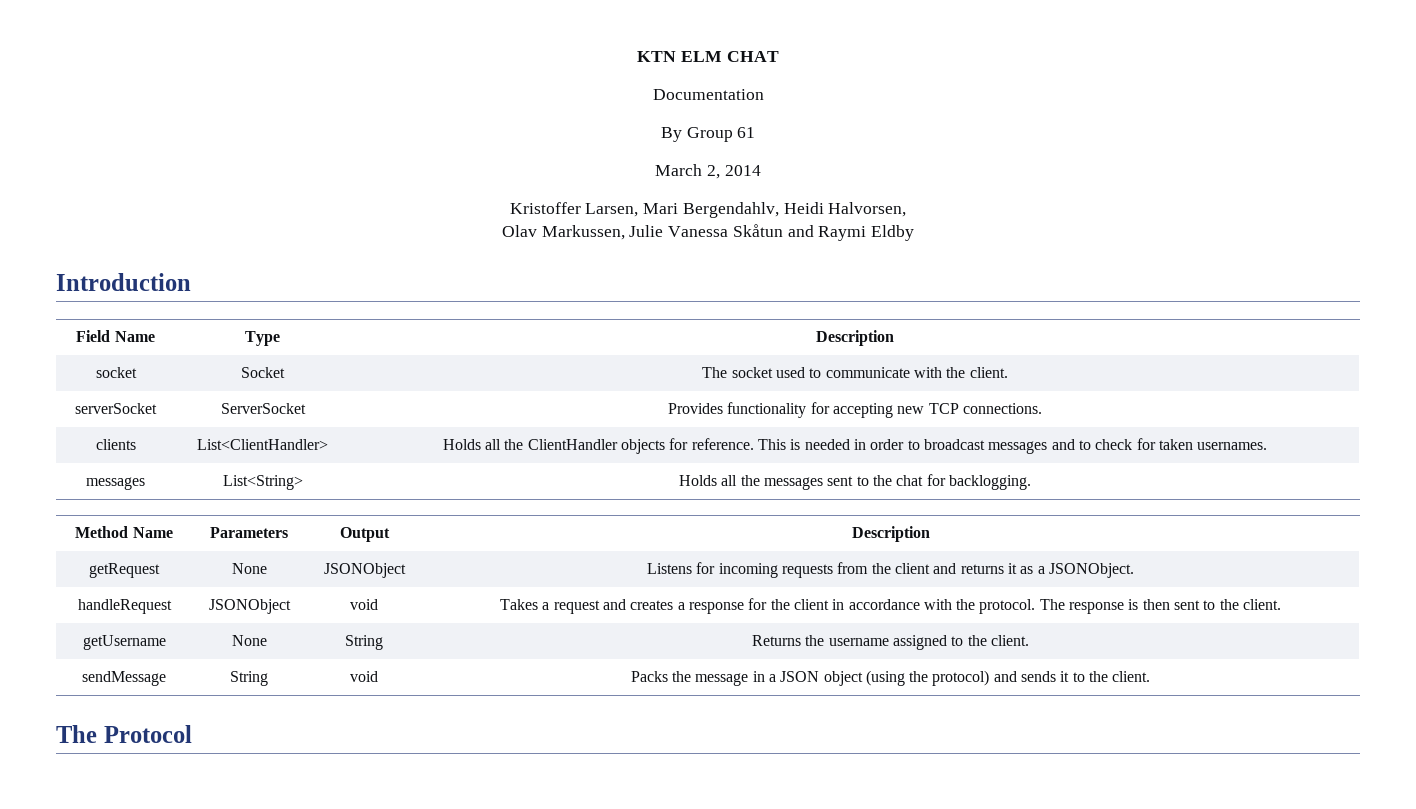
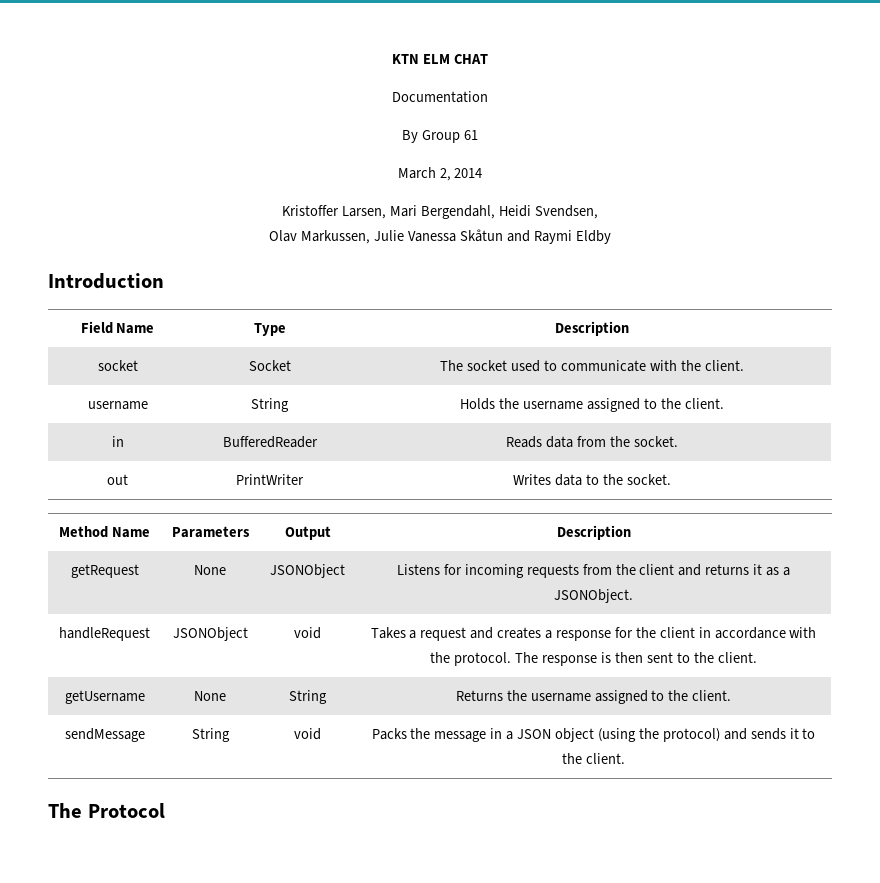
[682,202,907,218] Bergendahlv, Heidi Halvorsen, -> [420,205,598,219] Bergendahl, Heidi Svendsen,
[75,403,157,414] [220,403,306,414] [668,402,1042,418] [95,439,136,450] [197,439,328,450] [442,438,1268,454] [86,477,145,490] [222,475,303,490] [679,474,1031,490] serverSocket | ServerSocket | Provides functionality for accepting new TCP connections. // clients | List<ClientHandler> | Holds all the ClientHandler objects for reference. This is needed in order to broadcast messages and to check for taken usernames. // messages | List<String> | Holds all the messages sent to the chat for backlogging. -> [87,401,148,410] [251,398,289,412] [460,398,724,412] [111,436,124,447] [222,436,318,448] [506,436,678,448] [107,474,128,485] [236,474,304,485] [513,474,671,486] username | String | Holds the username assigned to the client. // in | BufferedReader | Reads data from the socket. // out | PrintWriter | Writes data to the socket.

